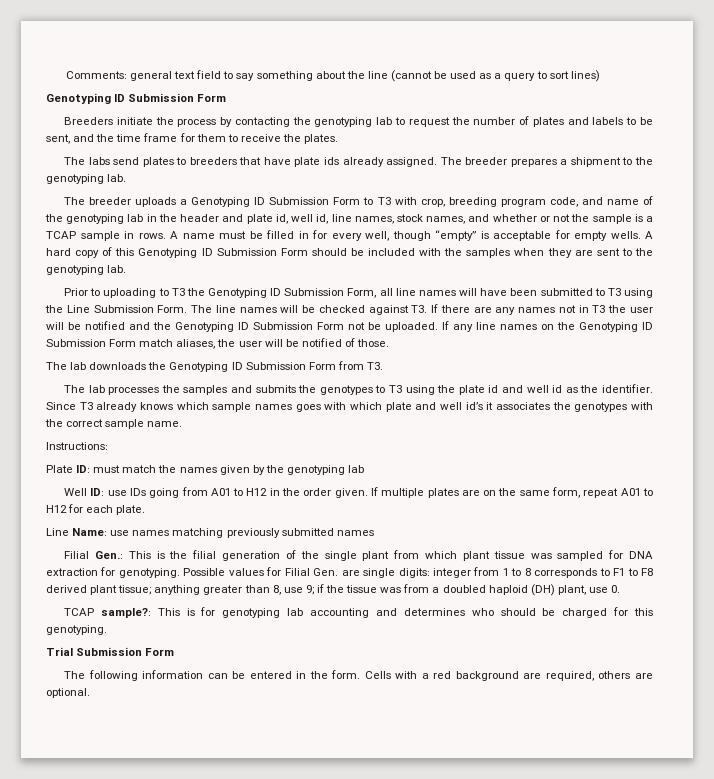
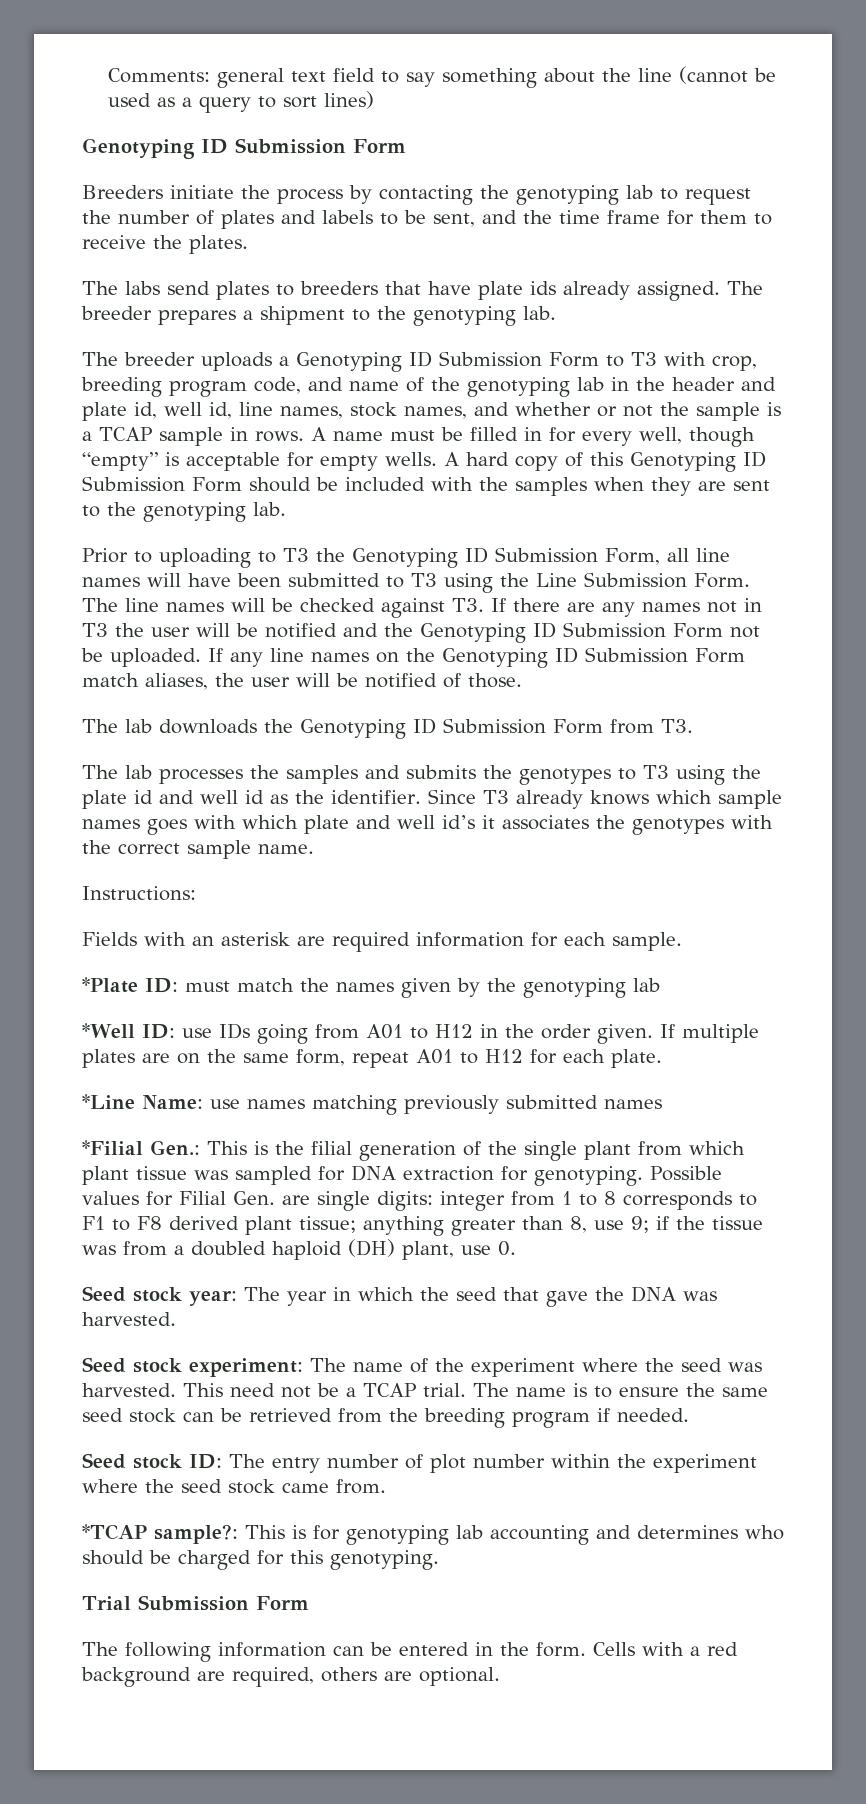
[46,465,73,473] Plate -> [82,932,682,952] [82,977,138,993] Fields with an asterisk are required information for each sample. // *Plate
[64,488,88,496] Well -> [82,1023,135,1038] *Well
[46,528,69,536] Line -> [82,1094,135,1109] *Line
[64,551,90,559] Filial -> [82,1140,143,1155] *Filial
[64,608,95,616] TCAP -> [82,1286,717,1307] [82,1312,176,1326] [82,1357,762,1377] [82,1383,768,1398] [82,1408,689,1428] [82,1453,757,1473] [82,1479,386,1494] [82,1524,147,1540] Seed stock year: The year in which the seed that gave the DNA was harvested. // Seed stock experiment: The name of the experiment where the seed was harvested. This need not be a TCAP trial. The name is to ensure the same seed stock can be retrieved from the breeding program if needed. // Seed stock ID: The entry number of plot number within the experiment where the seed stock came from. // *TCAP

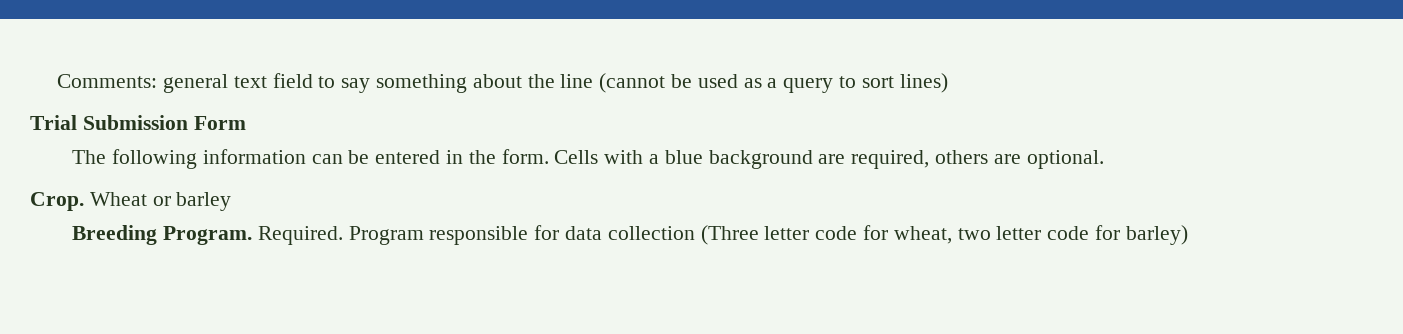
[82,138,406,159] [82,185,751,205] [82,210,772,229] [82,235,248,254] [82,281,763,301] [81,306,556,326] [82,351,757,372] [81,377,776,397] [82,402,781,421] [82,427,755,447] [82,451,766,472] [82,476,770,496] [82,502,286,522] [82,547,730,568] [82,572,750,593] [82,598,762,618] [82,622,760,643] [81,647,745,668] [82,673,522,690] [82,718,693,739] [82,765,761,785] [82,789,782,809] [82,815,773,835] [82,840,314,859] [82,886,196,901] [82,932,682,952] [82,977,660,998] [82,1023,759,1044] [82,1049,662,1068] [82,1094,662,1115] [82,1140,745,1161] [82,1165,722,1186] [82,1191,757,1211] [82,1216,763,1236] [82,1239,516,1260] [82,1286,717,1307] [82,1312,176,1326] [82,1357,762,1377] [82,1383,768,1398] [82,1408,689,1428] [82,1453,757,1473] [82,1479,386,1494] [82,1524,784,1545] [82,1550,439,1570] // Genotyping ID Submission Form // Breeders initiate the process by contacting the genotyping lab to request the number of plates and labels to be sent, and the time frame for them to receive the plates. // The labs send plates to breeders that have plate ids already assigned. The breeder prepares a shipment to the genotyping lab. // The breeder uploads a Genotyping ID Submission Form to T3 with crop, breeding program code, and name of the genotyping lab in the header and plate id, well id, line names, stock names, and whether or not the sample is a TCAP sample in rows. A name must be filled in for every well, though “empty” is acceptable for empty wells. A hard copy of this Genotyping ID Submission Form should be included with the samples when they are sent to the genotyping lab. // Prior to uploading to T3 the Genotyping ID Submission Form, all line names will have been submitted to T3 using the Line Submission Form. The line names will be checked against T3. If there are any names not in T3 the user will be notified and the Genotyping ID Submission Form not be uploaded. If any line names on the Genotyping ID Submission Form match aliases, the user will be notified of those. // The lab downloads the Genotyping ID Submission Form from T3. // The lab processes the samples and submits the genotypes to T3 using the plate id and well id as the identifier. Since T3 already knows which sample names goes with which plate and well id’s it associates the genotypes with the correct sample name. // Instructions: // Fields with an asterisk are required information for each sample. // *Plate ID: must match the names given by the genotyping lab // *Well ID: use IDs going from A01 to H12 in the order given. If multiple plates are on the same form, repeat A01 to H12 for each plate. // *Line Name: use names matching previously submitted names // *Filial Gen.: This is the filial generation of the single plant from which plant tissue was sampled for DNA extraction for genotyping. Possible values for Filial Gen. are single digits: integer from 1 to 8 corresponds to F1 to F8 derived plant tissue; anything greater than 8, use 9; if the tissue was from a doubled haploid (DH) plant, use 0. // Seed stock year: The year in which the seed that gave the DNA was harvested. // Seed stock experiment: The name of the experiment where the seed was harvested. This need not be a TCAP trial. The name is to ensure the same seed stock can be retrieved from the breeding program if needed. // Seed stock ID: The entry number of plot number within the experiment where the seed stock came from. // *TCAP sample?: This is for genotyping lab accounting and determines who should be charged for this genotyping. -> (948, 83) none
[707,1642,738,1656] red -> [664,150,703,164] blue
(500, 1676) none -> [30,192,232,211] [72,225,1188,245] // Crop. Wheat or barley // Breeding Program. Required. Program responsible for data collection (Three letter code for wheat, two letter code for barley)

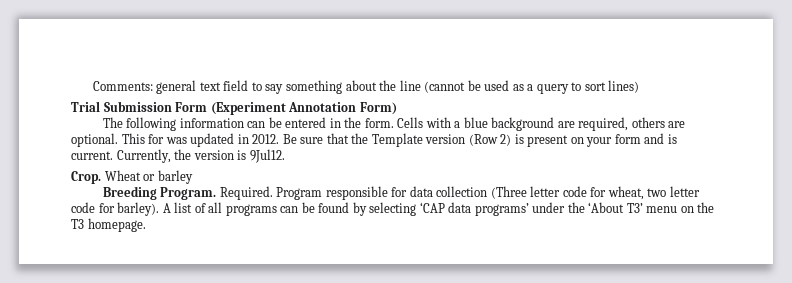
(246, 123) none -> [210,102,397,115] (Experiment Annotation Form)
(1104, 159) none -> [121,133,677,147] [71,149,285,163] This for was updated in 2012. Be sure that the Template version (Row 2) is present on your form and is current. Currently, the version is 9Jul12.
[1125,225,1188,245] barley) -> [117,202,715,216] [71,218,146,232] barley). A list of all programs can be found by selecting ‘CAP data programs’ under the ‘About T3’ menu on the T3 homepage.

